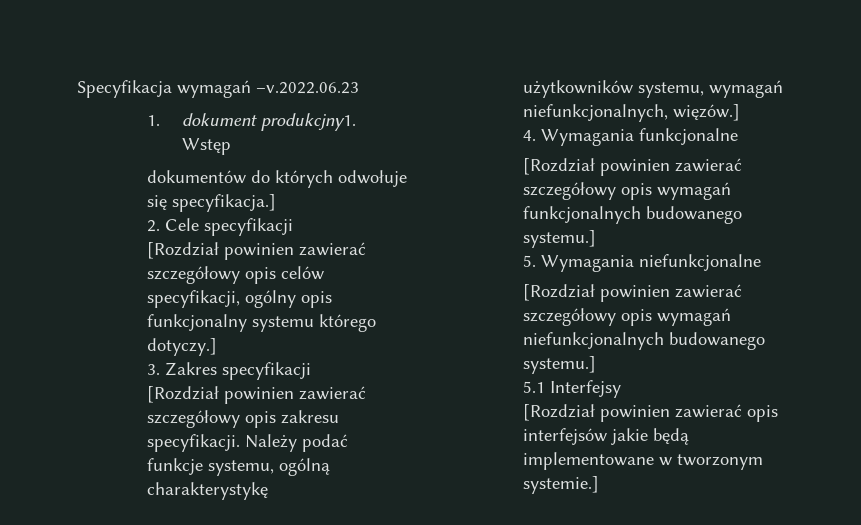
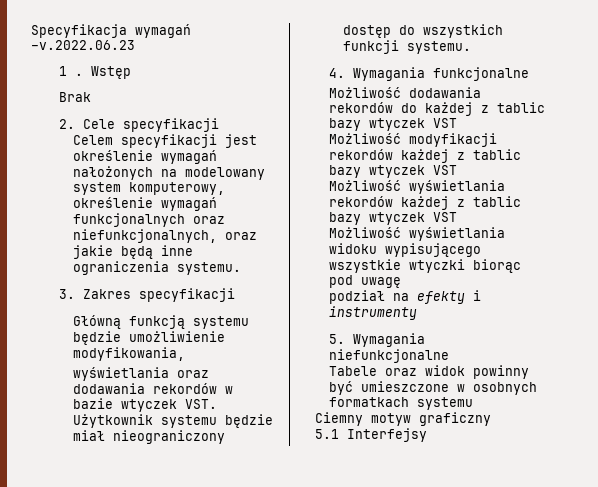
[147,113,357,131] [182,138,232,155] [147,170,408,188] [147,194,277,212] [147,218,294,236] [147,242,367,260] [147,266,325,284] [147,290,333,308] [147,314,377,332] [147,338,218,356] [147,362,312,380] [147,386,367,404] [147,410,340,428] [147,434,349,452] [147,458,331,476] [147,482,269,500] [523,80,784,98] [523,104,741,122] [523,128,739,146] [523,158,743,176] [523,182,732,200] [523,206,743,224] [523,230,597,248] [523,254,762,272] [523,284,743,302] [523,308,732,326] [523,332,766,350] [523,356,597,374] [523,380,622,398] [523,404,779,422] [523,428,690,445] [523,452,764,470] [523,476,600,494] 1. dokument produkcjny1. Wstęp // dokumentów do których odwołuje się specyfikacja.] // 2. Cele specyfikacji // [Rozdział powinien zawierać szczegółowy opis celów specyfikacji, ogólny opis funkcjonalny systemu którego dotyczy.] // 3. Zakres specyfikacji // [Rozdział powinien zawierać szczegółowy opis zakresu specyfikacji. Należy podać funkcje systemu, ogólną charakterystykę // użytkowników systemu, wymagań niefunkcjonalnych, więzów.] // 4. Wymagania funkcjonalne // [Rozdział powinien zawierać szczegółowy opis wymagań funkcjonalnych budowanego systemu.] // 5. Wymagania niefunkcjonalne // [Rozdział powinien zawierać szczegółowy opis wymagań niefunkcjonalnych budowanego systemu.] // 5.1 Interfejsy // [Rozdział powinien zawierać opis interfejsów jakie będą implementowane w tworzonym systemie.] -> [58,66,131,79] [58,92,91,102] [58,118,219,132] [72,134,257,148] [72,150,217,164] [72,166,265,180] [72,182,225,195] [72,197,217,211] [72,213,225,227] [72,229,257,243] [72,245,193,259] [72,261,241,275] [58,288,235,302] [72,315,249,329] [72,331,225,345] [72,347,185,361] [72,367,209,381] [72,383,233,394] [72,398,217,412] [72,414,273,428] [72,430,225,444] [342,24,503,38] [342,40,471,54] [328,67,529,81] [328,87,481,98] [328,102,545,116] [328,118,457,131] [328,133,497,147] [328,149,521,163] [328,165,457,178] [328,180,505,194] [328,196,521,210] [328,212,457,225] [328,227,505,241] [328,243,481,257] [328,259,521,273] [328,275,401,288] [328,290,481,304] [328,306,417,320] [328,333,425,347] [328,349,449,363] [328,365,529,379] [328,381,537,395] [328,397,473,410] [314,412,491,426] [314,428,427,442] 1 . Wstęp // Brak // 2. Cele specyfikacji // Celem specyfikacji jest określenie wymagań nałożonych na modelowany system komputerowy, określenie wymagań funkcjonalnych oraz niefunkcjonalnych, oraz jakie będą inne ograniczenia systemu. // 3. Zakres specyfikacji // Główną funkcją systemu będzie umożliwienie modyfikowania, // wyświetlania oraz dodawania rekordów w bazie wtyczek VST. Użytkownik systemu będzie miał nieograniczony dostęp do wszystkich funkcji systemu. // 4. Wymagania funkcjonalne // Możliwość dodawania rekordów do każdej z tablic bazy wtyczek VST // Możliwość modyfikacji rekordów każdej z tablic bazy wtyczek VST // Możliwość wyświetlania rekordów każdej z tablic bazy wtyczek VST // Możliwość wyświetlania widoku wypisującego wszystkie wtyczki biorąc pod uwagę // podział na efekty i instrumenty // 5. Wymagania niefunkcjonalne // Tabele oraz widok powinny być umieszczone w osobnych formatkach systemu // Ciemny motyw graficzny // 5.1 Interfejsy

